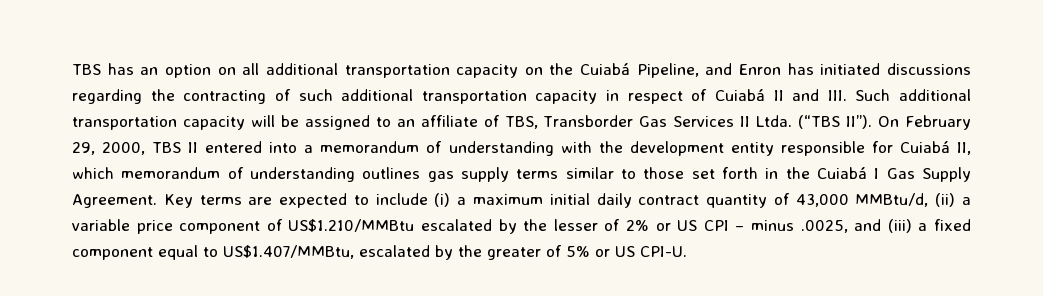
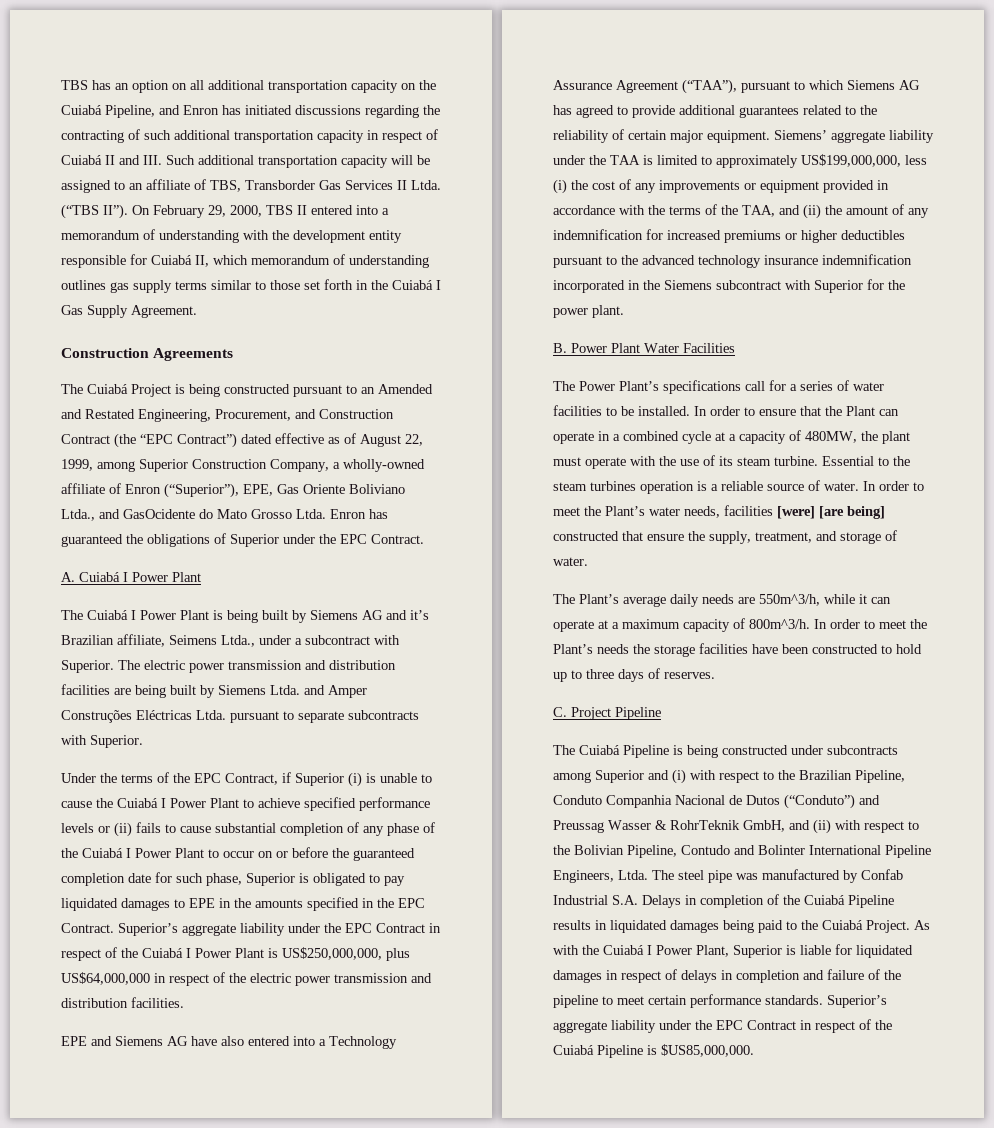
[163,193,972,208] [72,219,972,234] [72,245,687,260] Key terms are expected to include (i) a maximum initial daily contract quantity of 43,000 MMBtu/d, (ii) a variable price component of US$1.210/MMBtu escalated by the lesser of 2% or US CPI – minus .0025, and (iii) a fixed component equal to US$1.407/MMBtu, escalated by the greater of 5% or US CPI-U. -> [61,348,234,361] [61,384,433,397] [61,409,394,422] [61,433,423,448] [61,459,425,472] [61,483,405,498] [61,509,388,521] [61,533,424,547] [61,572,201,582] [61,610,429,623] [61,634,400,647] [61,660,396,673] [61,684,367,698] [61,710,419,723] [61,735,143,748] [61,772,432,787] [61,797,430,811] [61,822,435,837] [61,847,415,861] [61,872,405,886] [61,897,425,911] [61,923,441,936] [61,947,410,961] [61,972,432,986] [61,997,184,1008] [61,1036,397,1049] [553,79,920,94] [553,105,877,118] [553,129,934,143] [553,154,927,168] [553,179,889,194] [553,204,929,219] [553,229,905,243] [553,254,912,268] [553,279,905,293] [553,305,624,318] [553,343,735,353] [553,380,884,394] [553,405,899,416] [553,430,910,444] [553,455,910,469] [553,480,924,494] [553,505,885,519] [553,530,897,544] [553,557,588,566] [553,594,891,607] [553,618,927,632] [553,643,922,657] [553,668,715,682] [553,707,661,720] [553,745,898,758] [553,769,905,784] [553,794,880,809] [553,819,919,834] [553,845,931,858] [553,869,903,883] [553,894,894,908] [553,920,930,933] [553,944,913,958] [553,969,901,983] [553,994,887,1008] [553,1019,892,1033] [553,1044,754,1058] // Construction Agreements // The Cuiabá Project is being constructed pursuant to an Amended and Restated Engineering, Procurement, and Construction Contract (the “EPC Contract”) dated effective as of August 22, 1999, among Superior Construction Company, a wholly-owned affiliate of Enron (“Superior”), EPE, Gas Oriente Boliviano Ltda., and GasOcidente do Mato Grosso Ltda. Enron has guaranteed the obligations of Superior under the EPC Contract. // A. Cuiabá I Power Plant // The Cuiabá I Power Plant is being built by Siemens AG and it’s Brazilian affiliate, Seimens Ltda., under a subcontract with Superior. The electric power transmission and distribution facilities are being built by Siemens Ltda. and Amper Construções Eléctricas Ltda. pursuant to separate subcontracts with Superior. // Under the terms of the EPC Contract, if Superior (i) is unable to cause the Cuiabá I Power Plant to achieve specified performance levels or (ii) fails to cause substantial completion of any phase of the Cuiabá I Power Plant to occur on or before the guaranteed completion date for such phase, Superior is obligated to pay liquidated damages to EPE in the amounts specified in the EPC Contract. Superior’s aggregate liability under the EPC Contract in respect of the Cuiabá I Power Plant is US$250,000,000, plus US$64,000,000 in respect of the electric power transmission and distribution facilities. // EPE and Siemens AG have also entered into a Technology Assurance Agreement (“TAA”), pursuant to which Siemens AG has agreed to provide additional guarantees related to the reliability of certain major equipment. Siemens’ aggregate liability under the TAA is limited to approximately US$199,000,000, less (i) the cost of any improvements or equipment provided in accordance with the terms of the TAA, and (ii) the amount of any indemnification for increased premiums or higher deductibles pursuant to the advanced technology insurance indemnification incorporated in the Siemens subcontract with Superior for the power plant. // B. Power Plant Water Facilities // The Power Plant’s specifications call for a series of water facilities to be installed. In order to ensure that the Plant can operate in a combined cycle at a capacity of 480MW, the plant must operate with the use of its steam turbine. Essential to the steam turbines operation is a reliable source of water. In order to meet the Plant’s water needs, facilities [were] [are being] constructed that ensure the supply, treatment, and storage of water. // The Plant’s average daily needs are 550m^3/h, while it can operate at a maximum capacity of 800m^3/h. In order to meet the Plant’s needs the storage facilities have been constructed to hold up to three days of reserves. // C. Project Pipeline // The Cuiabá Pipeline is being constructed under subcontracts among Superior and (i) with respect to the Brazilian Pipeline, Conduto Companhia Nacional de Dutos (“Conduto”) and Preussag Wasser & RohrTeknik GmbH, and (ii) with respect to the Bolivian Pipeline, Contudo and Bolinter International Pipeline Engineers, Ltda. The steel pipe was manufactured by Confab Industrial S.A. Delays in completion of the Cuiabá Pipeline results in liquidated damages being paid to the Cuiabá Project. As with the Cuiabá I Power Plant, Superior is liable for liquidated damages in respect of delays in completion and failure of the pipeline to meet certain performance standards. Superior’s aggregate liability under the EPC Contract in respect of the Cuiabá Pipeline is $US85,000,000.

